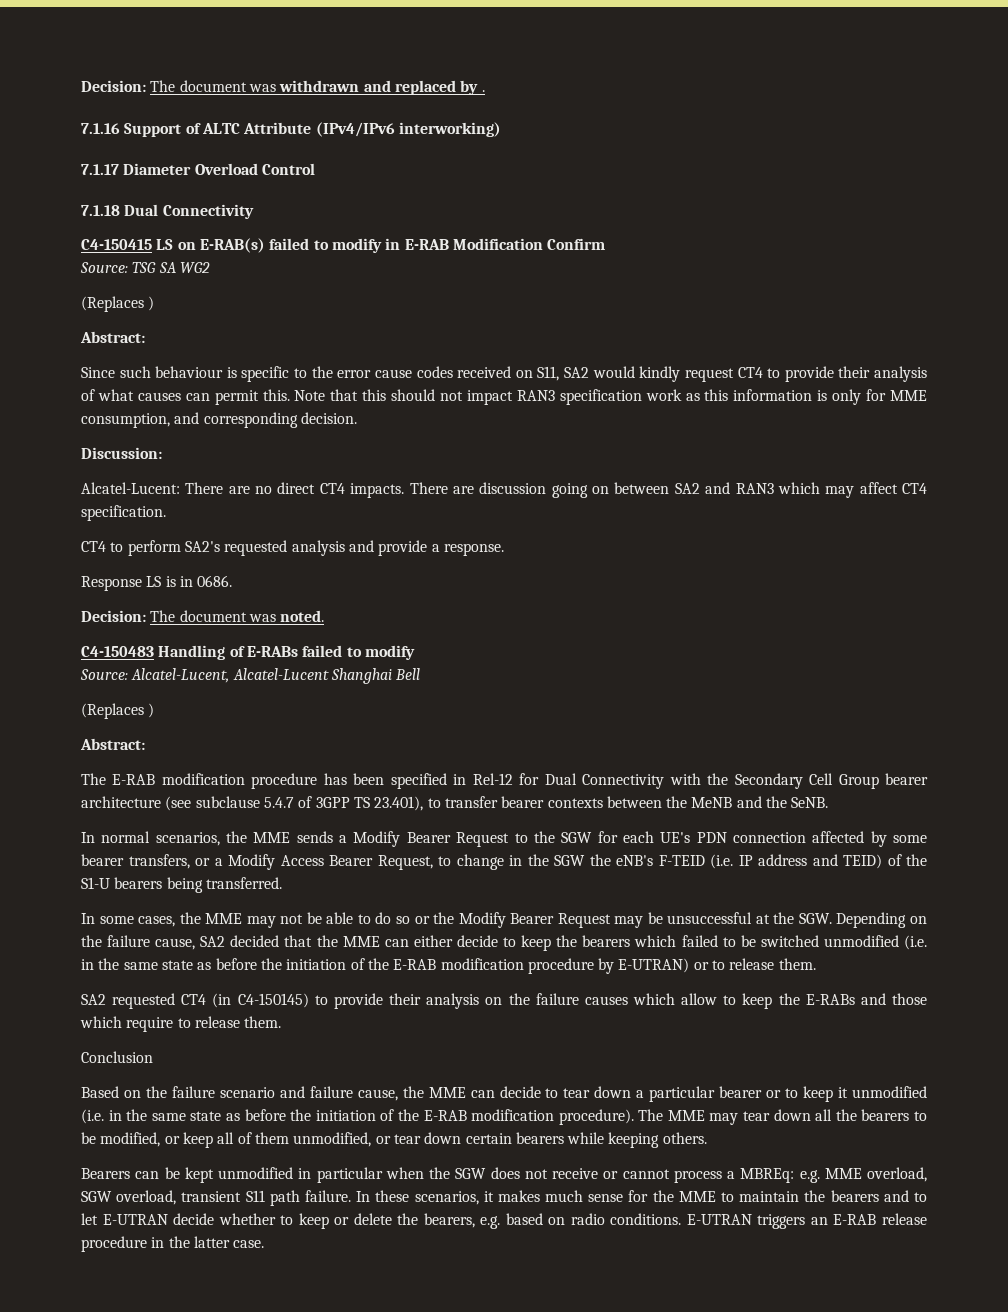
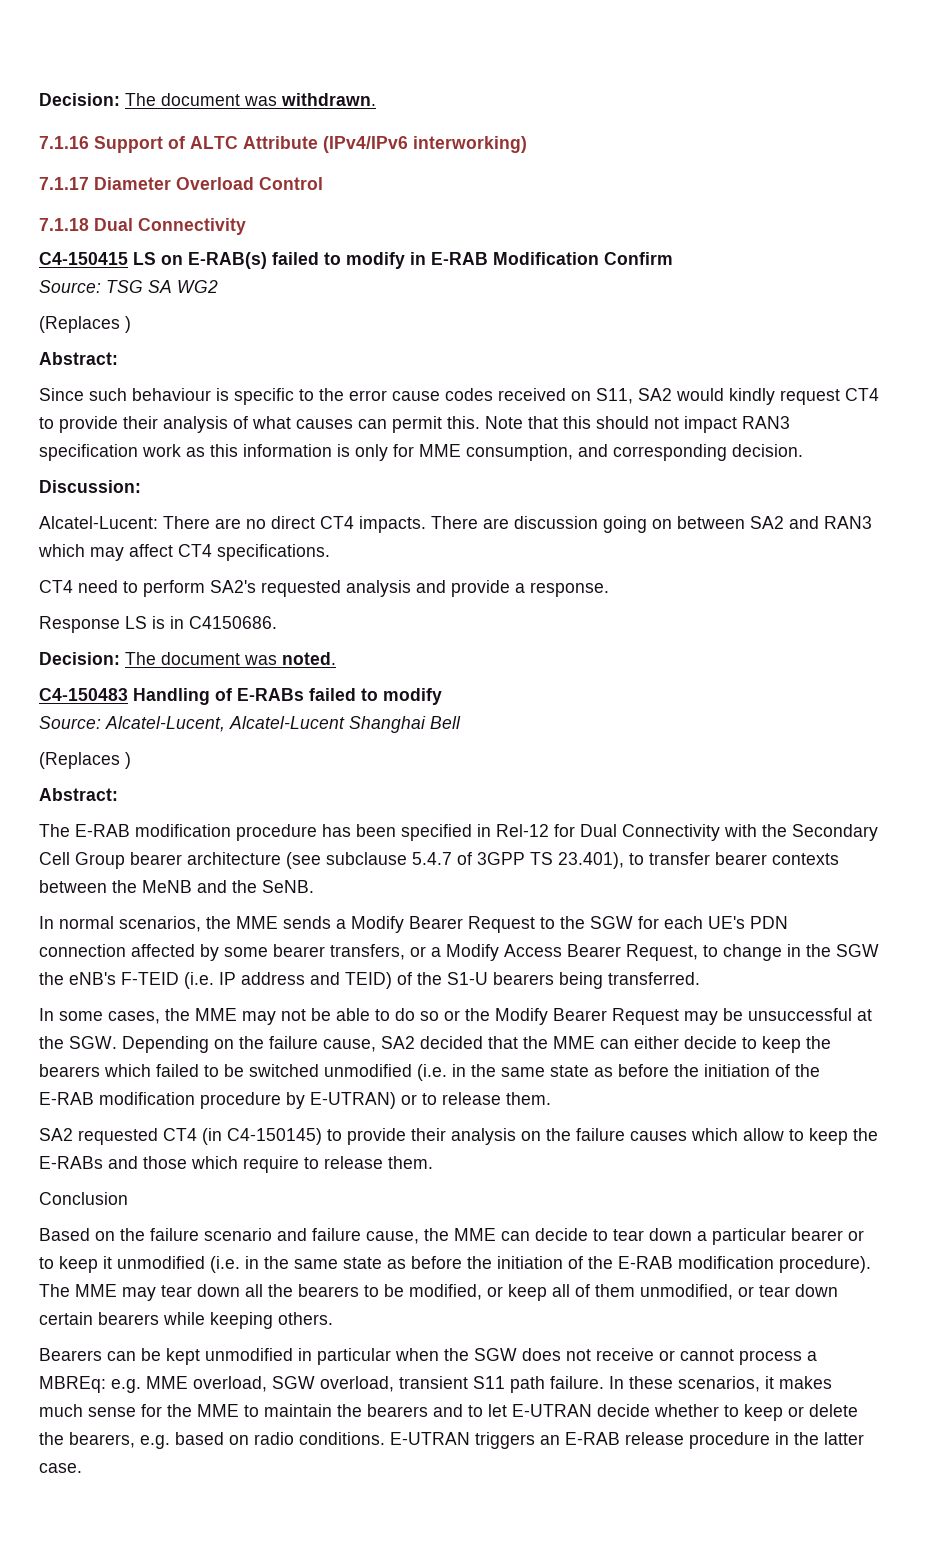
[81,80,485,95] Decision: The document was withdrawn and replaced by . -> [39,93,376,106] Decision: The document was withdrawn.
[81,505,166,521] [81,541,106,552] specification. // CT4 -> [217,544,330,561] [39,580,118,593] specifications. // CT4 need
[197,575,233,587] 0686. -> [189,616,277,629] C4150686.

